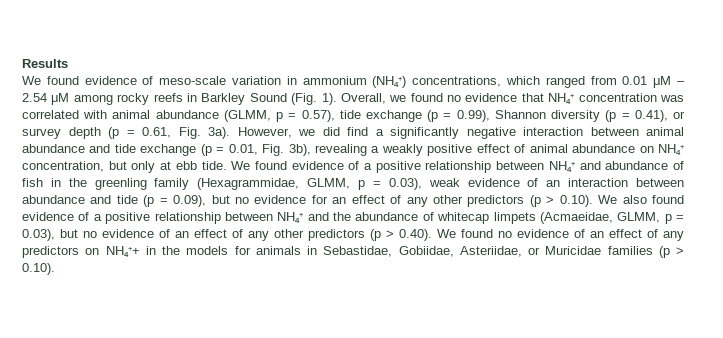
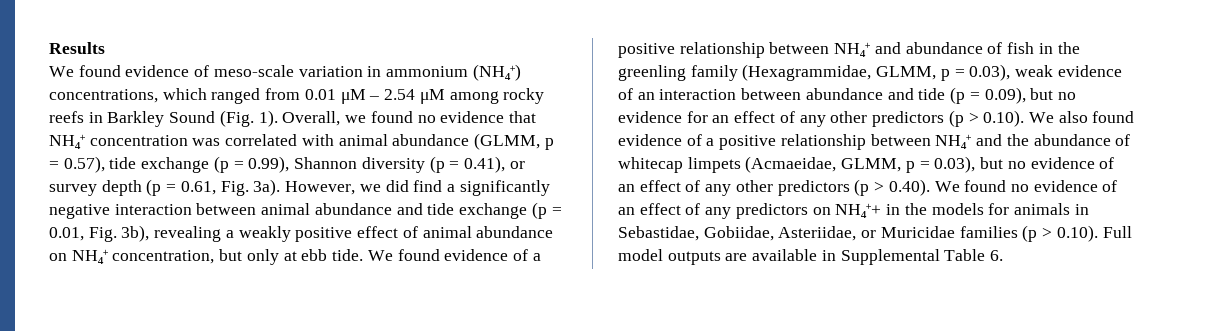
(55, 269) none -> [1102,226,1132,238] [618,249,1004,265] Full model outputs are available in Supplemental Table 6.

